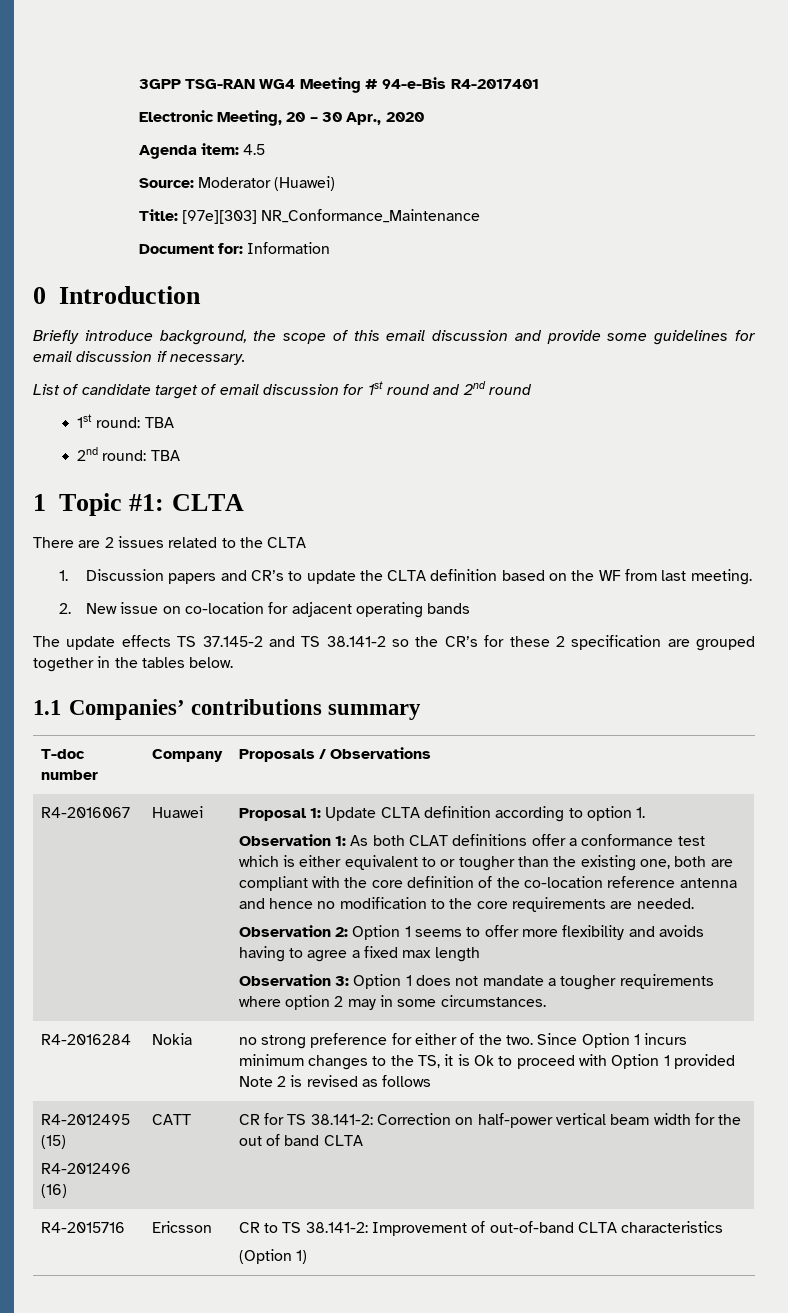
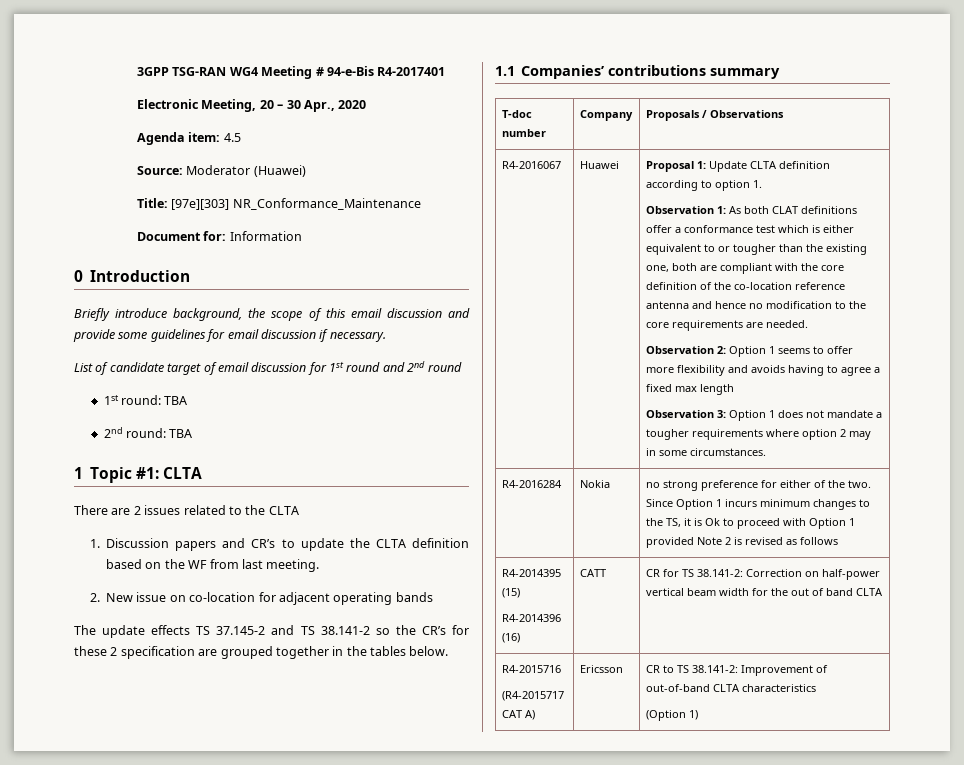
[40,1114,130,1125] R4-2012495 -> [501,569,561,577] R4-2014395
[40,1163,131,1174] R4-2012496 -> [501,614,561,622] R4-2014396
(125, 1227) none -> [501,691,564,701] [501,710,535,720] // (R4-2015717 CAT A)

